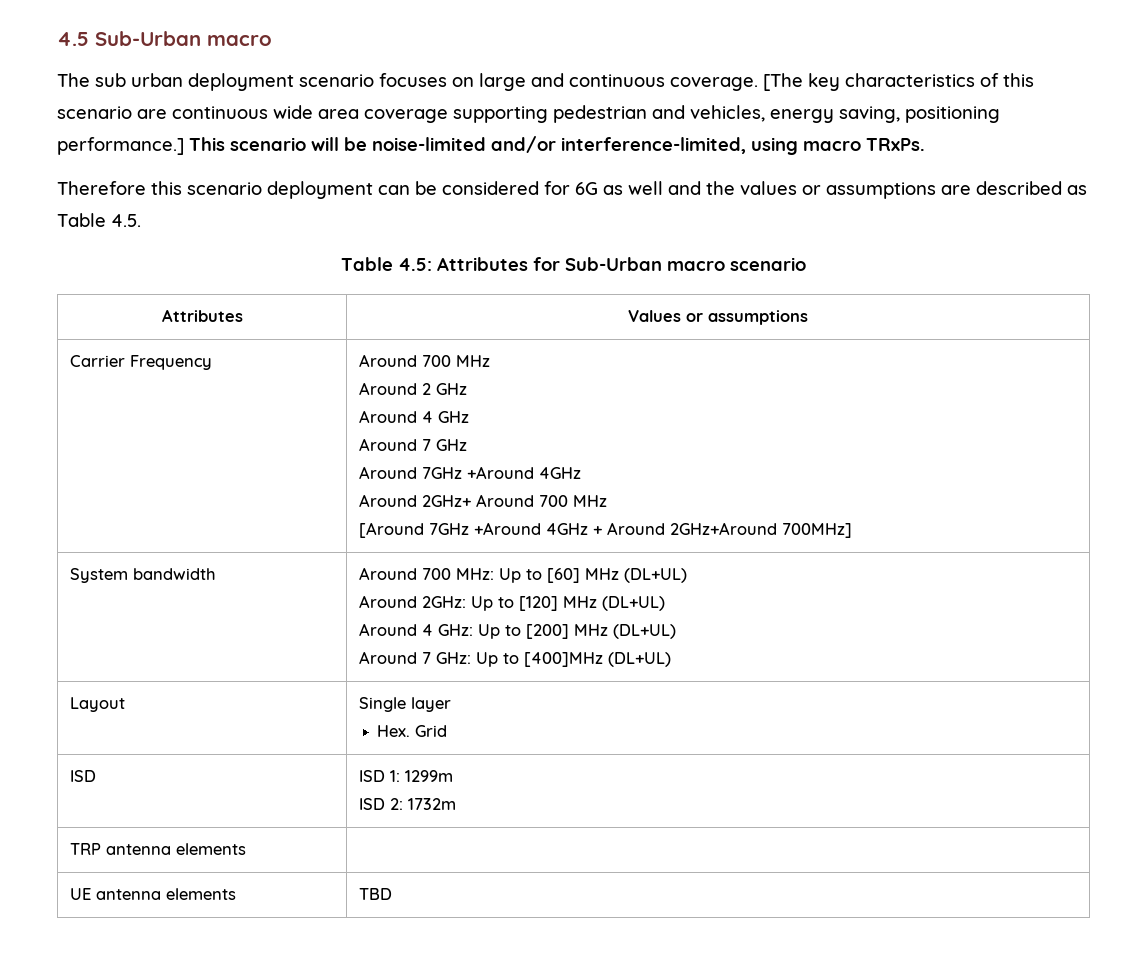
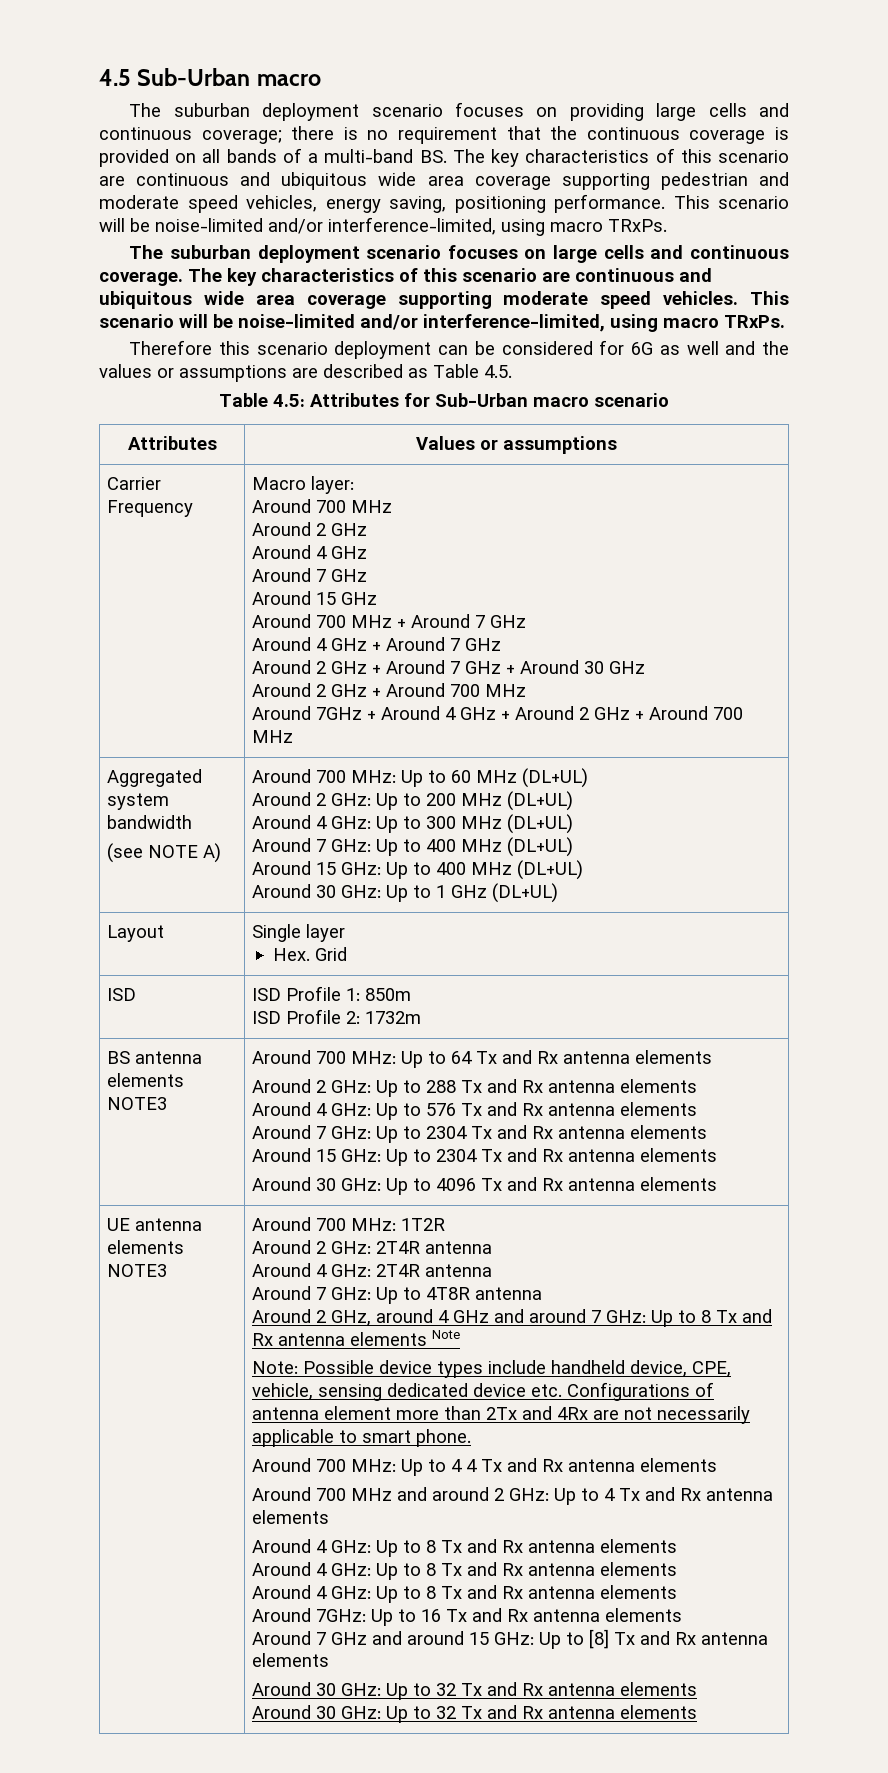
[95,73,1034,91] [57,106,268,119] sub urban deployment scenario focuses on large and continuous coverage. [The key characteristics of this scenario are continuous -> [173,102,790,121] [99,126,790,144] [99,148,790,167] [99,172,368,190] suburban deployment scenario focuses on providing large cells and continuous coverage; there is no requirement that the continuous coverage is provided on all bands of a multi-band BS. The key characteristics of this scenario are continuous and ubiquitous
(685, 112) none -> [99,195,238,213] moderate speed
[57,137,184,155] performance.] -> [554,194,789,213] [99,217,667,236] [129,245,789,263] [99,268,712,286] [99,291,739,309] performance. This scenario will be noise-limited and/or interference-limited, using macro TRxPs. // The suburban deployment scenario focuses on large cells and continuous coverage. The key characteristics of this scenario are continuous and ubiquitous wide area coverage supporting moderate speed vehicles.
(213, 362) none -> [252,476,355,494] Macro layer: //
[422,466,582,479] [359,494,608,507] [359,522,853,538] [70,568,217,583] [359,567,688,583] [359,595,559,611] 7GHz +Around 4GHz // Around 2GHz+ Around 700 MHz // [Around 7GHz +Around 4GHz + Around 2GHz+Around 700MHz] // System bandwidth | Around 700 MHz: Up to [60] MHz (DL+UL) // Around 2GHz: Up to [120] -> [316,592,378,605] [252,614,527,628] [252,637,502,651] [252,660,646,674] [252,683,527,697] [252,706,744,720] [252,730,294,743] [107,769,203,787] [107,793,170,810] [107,815,193,829] [107,843,222,863] [252,768,589,788] [252,792,457,810] 15 GHz // Around 700 MHz + Around 7 GHz // Around 4 GHz + Around 7 GHz // Around 2 GHz + Around 7 GHz + Around 30 GHz // Around 2 GHz + Around 700 MHz // Around 7GHz + Around 4 GHz + Around 2 GHz + Around 700 MHz // Aggregated system bandwidth // (see NOTE A) | Around 700 MHz: Up to 60 MHz (DL+UL) // Around 2 GHz: Up to 200
[526,624,570,639] [200] -> [426,816,457,829] 300
[524,652,604,667] [400]MHz -> [426,837,574,857] [252,860,584,880] [252,884,488,902] 400 MHz (DL+UL) // Around 15 GHz: Up to 400 MHz (DL+UL) // Around 30 GHz: Up to 1 GHz
[390,770,454,782] [359,798,386,810] 1: 1299m // ISD -> [286,986,412,1001] [252,1009,342,1024] Profile 1: 850m // ISD Profile
[70,843,247,855] [70,888,237,900] [359,888,393,900] TRP antenna elements | // UE antenna elements | TBD -> [107,1051,203,1064] [107,1073,185,1087] [107,1097,168,1110] [252,1050,713,1068] [252,1079,698,1097] [252,1102,698,1120] [252,1125,708,1143] [252,1148,718,1166] [252,1177,718,1195] [107,1218,203,1231] [107,1240,185,1254] [107,1264,168,1277] [252,1217,446,1231] [252,1240,493,1254] [252,1263,493,1277] [252,1286,543,1304] [252,1309,773,1327] [252,1330,461,1346] [252,1360,732,1378] [252,1382,715,1401] [252,1406,751,1424] [252,1429,472,1447] [252,1458,718,1476] [252,1487,774,1505] [252,1510,330,1524] [252,1539,678,1557] [252,1562,678,1580] [252,1585,678,1603] [252,1608,683,1626] [252,1629,769,1649] [252,1653,330,1667] [252,1682,698,1700] [252,1705,698,1723] BS antenna elements NOTE3 | Around 700 MHz: Up to 64 Tx and Rx antenna elements // Around 2 GHz: Up to 288 Tx and Rx antenna elements // Around 4 GHz: Up to 576 Tx and Rx antenna elements // Around 7 GHz: Up to 2304 Tx and Rx antenna elements // Around 15 GHz: Up to 2304 Tx and Rx antenna elements // Around 30 GHz: Up to 4096 Tx and Rx antenna elements // UE antenna elements NOTE3 | Around 700 MHz: 1T2R // Around 2 GHz: 2T4R antenna // Around 4 GHz: 2T4R antenna // Around 7 GHz: Up to 4T8R antenna // Around 2 GHz, around 4 GHz and around 7 GHz: Up to 8 Tx and Rx antenna elements Note // Note: Possible device types include handheld device, CPE, vehicle, sensing dedicated device etc. Configurations of antenna element more than 2Tx and 4Rx are not necessarily applicable to smart phone. // Around 700 MHz: Up to 4 4 Tx and Rx antenna elements // Around 700 MHz and around 2 GHz: Up to 4 Tx and Rx antenna elements // Around 4 GHz: Up to 8 Tx and Rx antenna elements // Around 4 GHz: Up to 8 Tx and Rx antenna elements // Around 4 GHz: Up to 8 Tx and Rx antenna elements // Around 7GHz: Up to 16 Tx and Rx antenna elements // Around 7 GHz and around 15 GHz: Up to [8] Tx and Rx antenna elements // Around 30 GHz: Up to 32 Tx and Rx antenna elements // Around 30 GHz: Up to 32 Tx and Rx antenna elements

